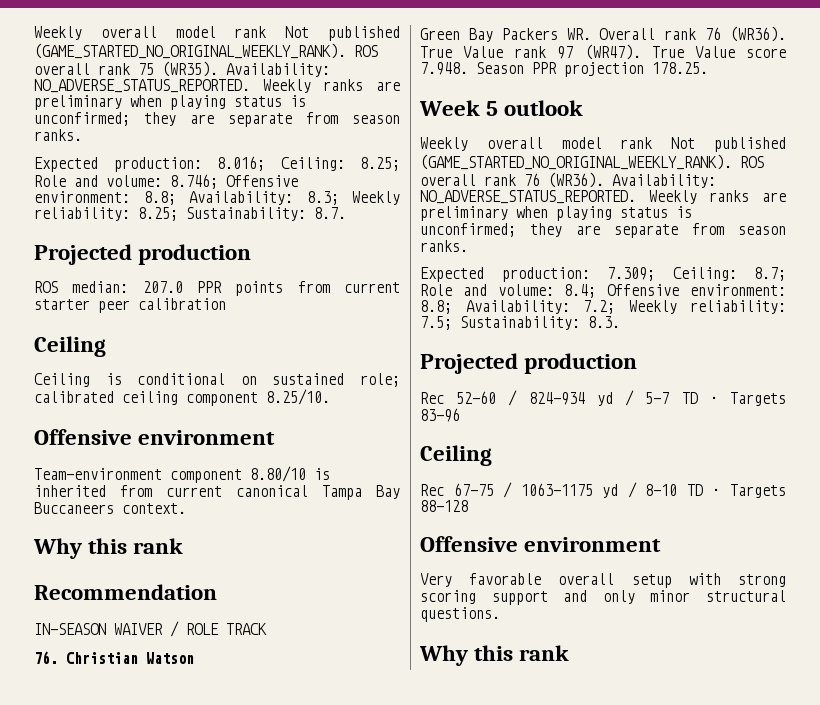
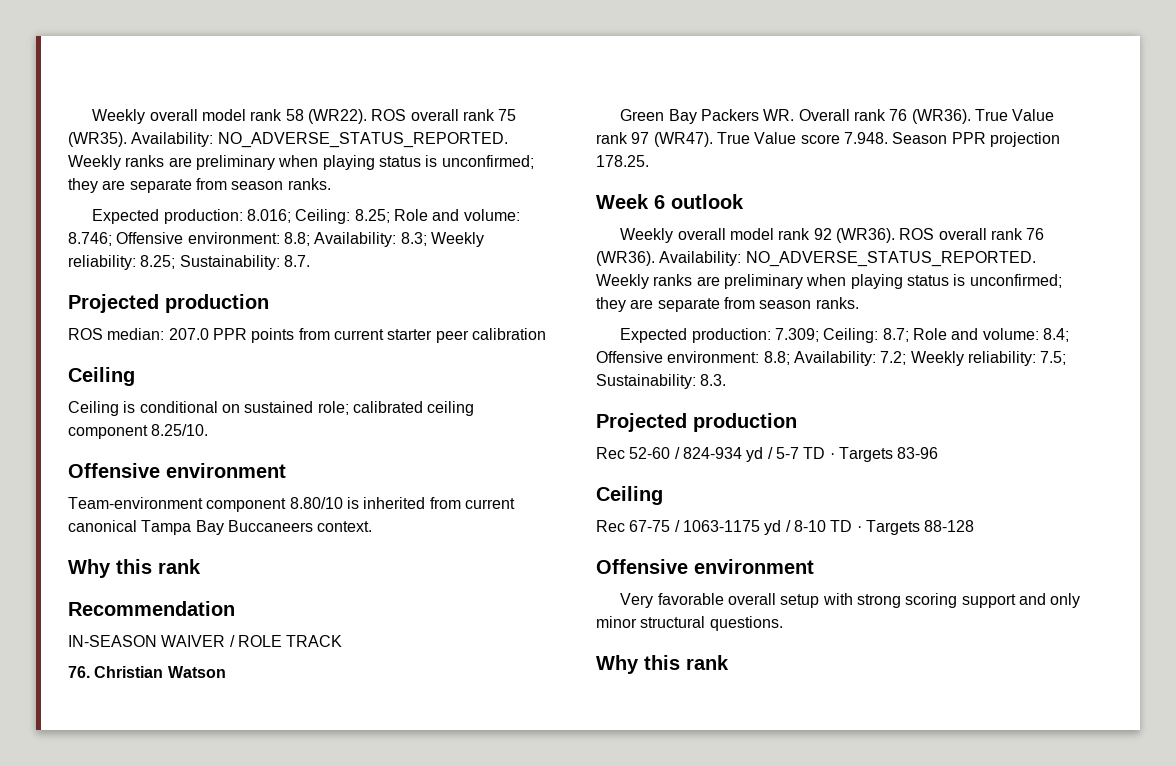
[34,26,401,41] [34,43,346,59] Weekly overall model rank Not published (GAME_STARTED_NO_ORIGINAL_WEEKLY_RANK). -> [92,109,367,124] Weekly overall model rank 58 (WR22).
[486,101,499,116] 5 -> [654,195,665,209] 6
[671,137,786,152] [420,154,732,170] Not published (GAME_STARTED_NO_ORIGINAL_WEEKLY_RANK). -> [813,228,895,243] 92 (WR36).

